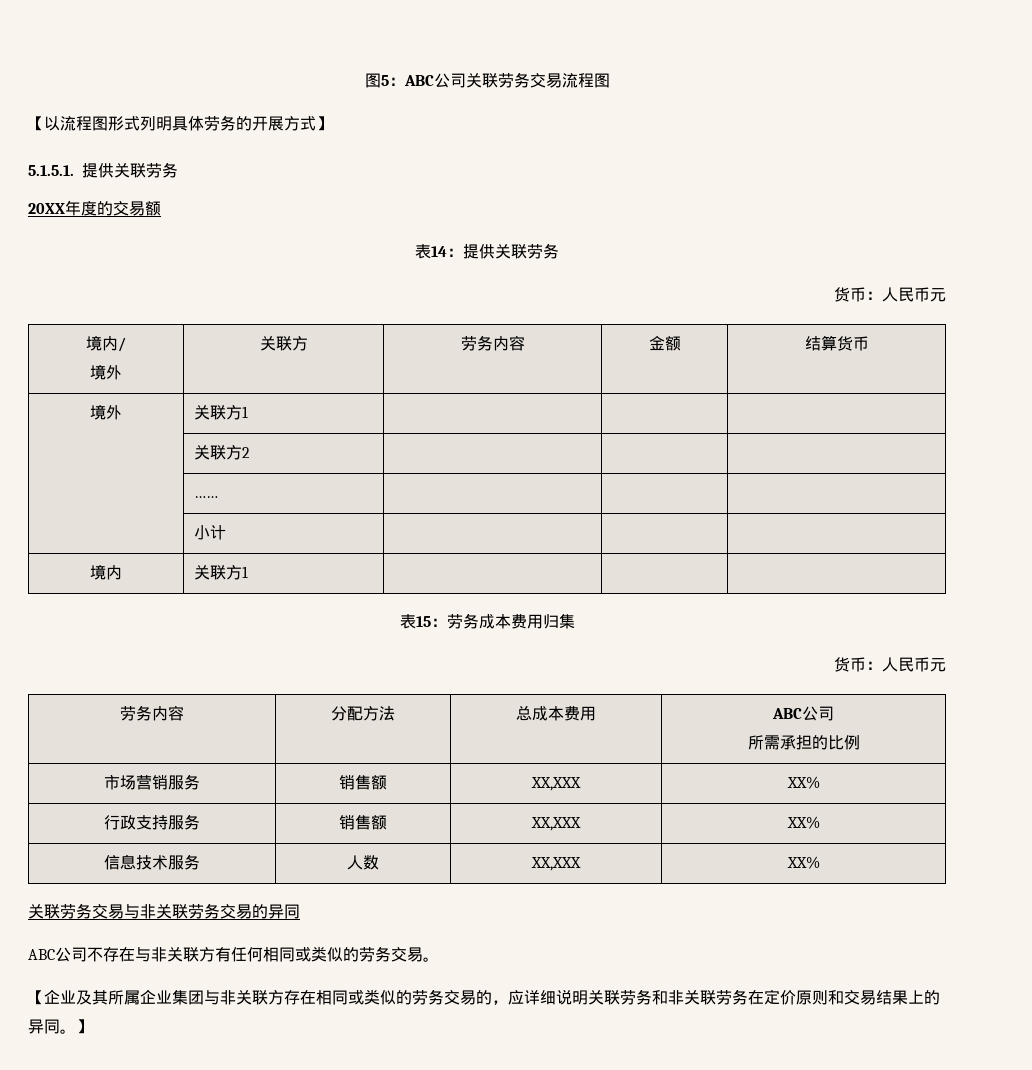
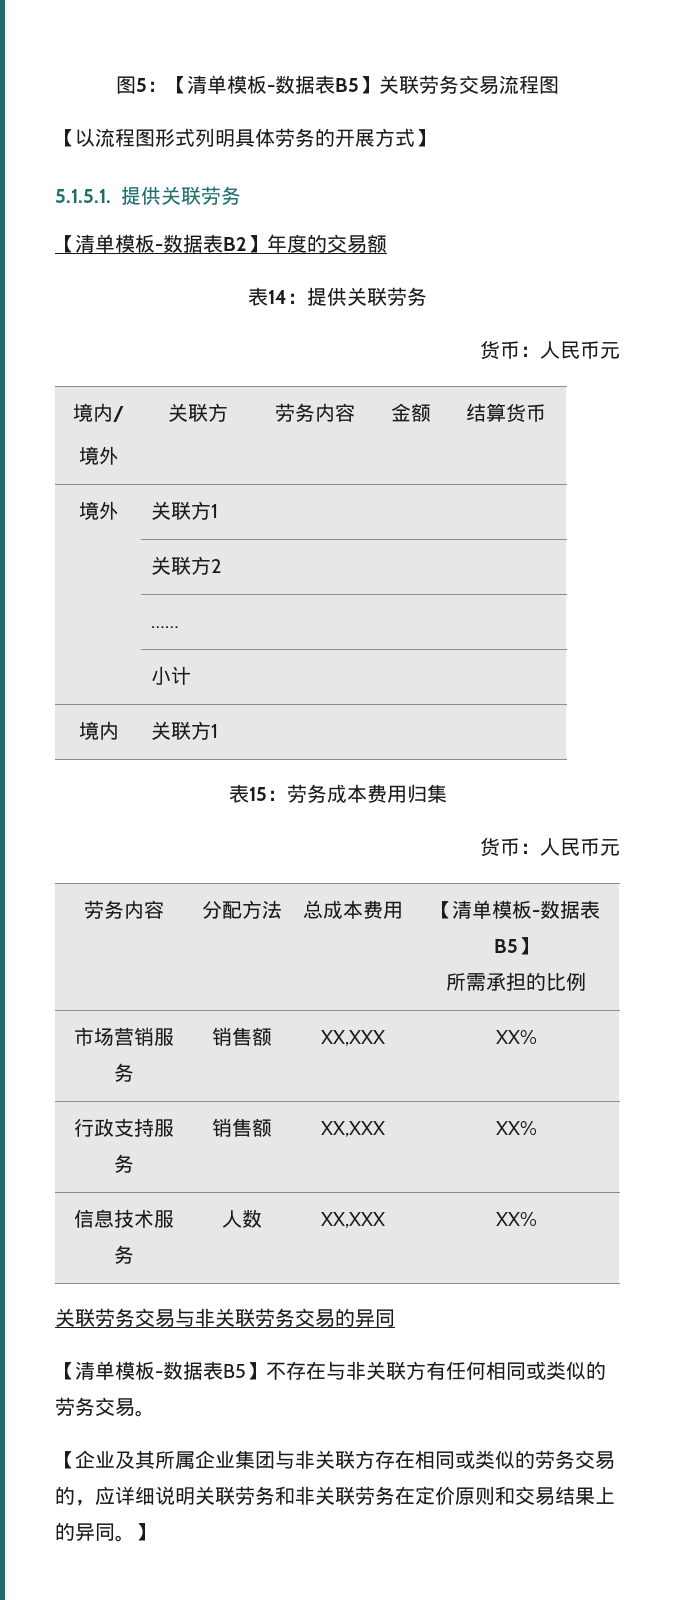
[403,73,466,88] ABC公司 -> [167,75,379,94] 【清单模板-数据表B5】
[28,203,65,214] 20XX -> [55,234,267,253] 【清单模板-数据表B2】
[771,706,834,721] ABC公司 -> [432,900,600,919] [494,937,538,955] 【清单模板-数据表B5】
[28,947,87,962] ABC公司 -> [55,1361,266,1380] 【清单模板-数据表B5】

